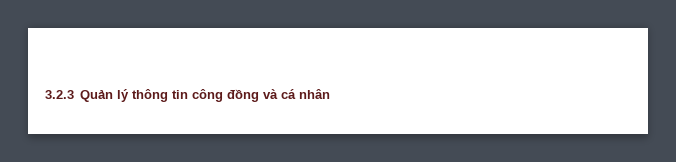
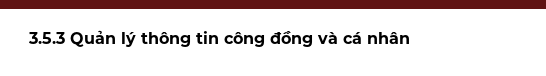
[45,90,74,99] 3.2.3 -> [28,32,65,44] 3.5.3

